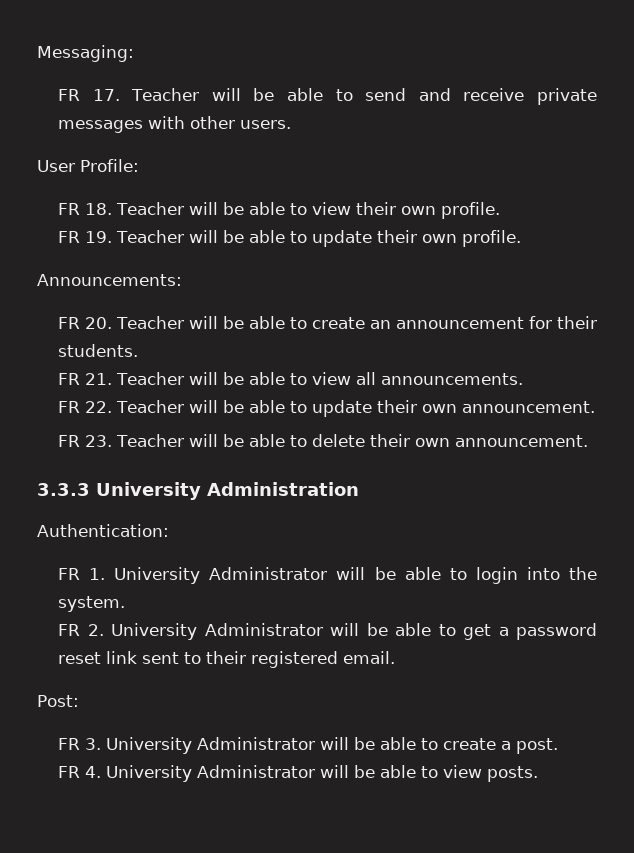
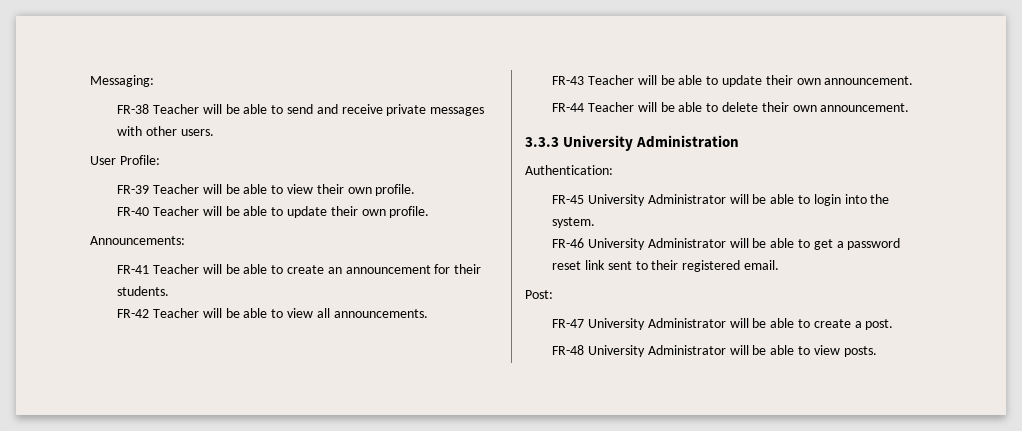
[58,89,120,101] FR 17. -> [117,104,150,114] FR-38
[58,203,113,215] FR 18. -> [117,185,150,194] FR-39
[58,231,113,243] FR 19. -> [117,207,150,216] FR-40
[58,317,113,329] FR 20. -> [117,265,150,274] FR-41
[58,373,113,385] FR 21. -> [117,309,150,318] FR-42
[58,401,113,413] FR 22. -> [552,76,585,85] FR-43
[58,435,113,447] FR 23. -> [552,103,585,112] FR-44
[58,568,106,580] FR 1. -> [552,195,585,204] FR-45
[58,624,104,636] FR 2. -> [552,238,585,248] FR-46
[58,738,102,750] FR 3. -> [552,319,585,328] FR-47
[58,766,102,778] FR 4. -> [552,345,585,355] FR-48

